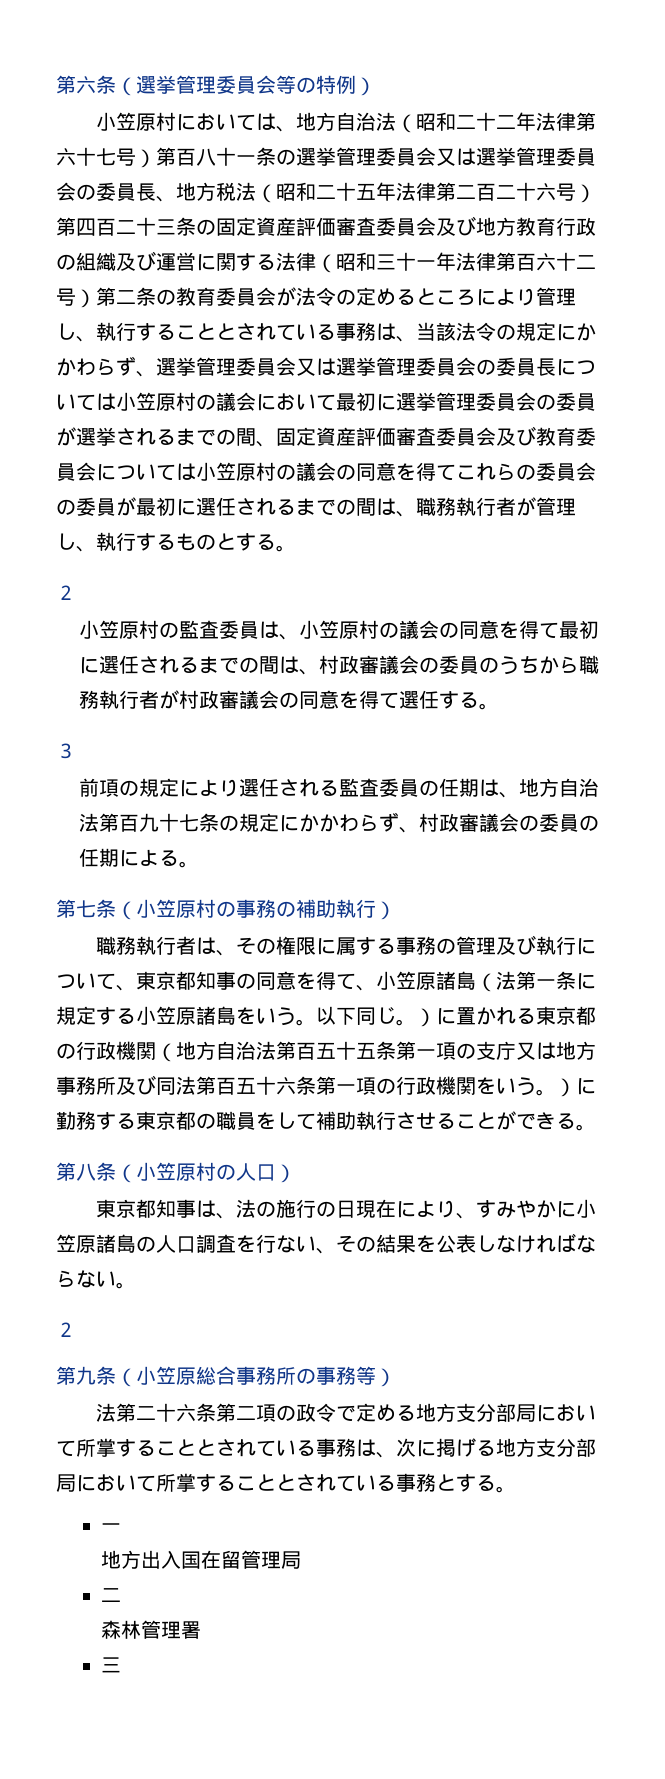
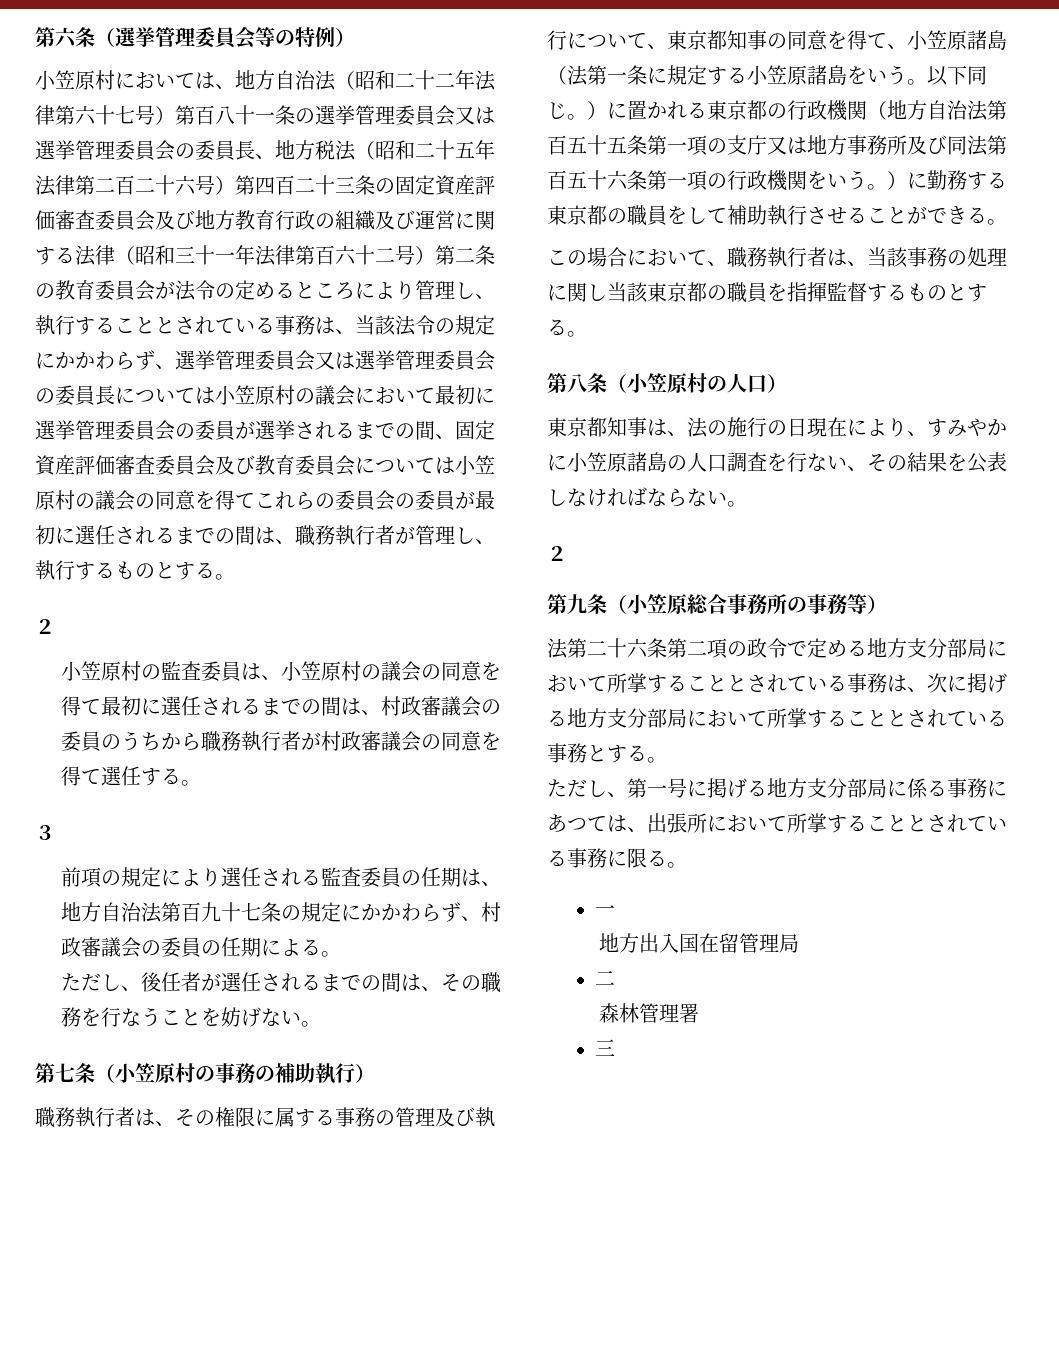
(199, 864) none -> [61,972,502,993] [61,1007,322,1027] // ただし、後任者が選任されるまでの間は、その職務を行なうことを妨げない。
(596, 1127) none -> [547,247,1007,268] [547,282,987,303] [547,319,587,337] // この場合において、職務執行者は、当該事務の処理に関し当該東京都の職員を指揮監督するものとする。
(516, 1489) none -> [547,778,1007,798] [547,813,1007,833] [547,848,687,868] // ただし、第一号に掲げる地方支分部局に係る事務にあつては、出張所において所掌することとされている事務に限る。

